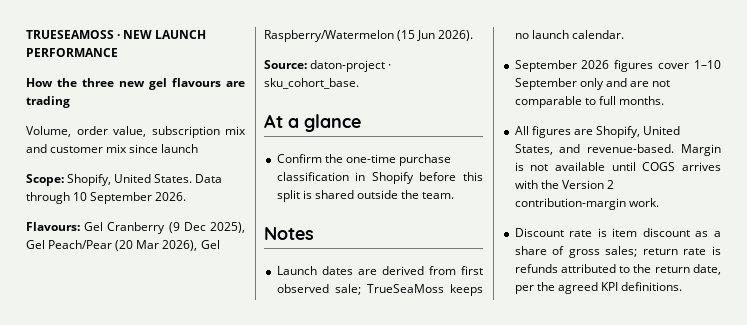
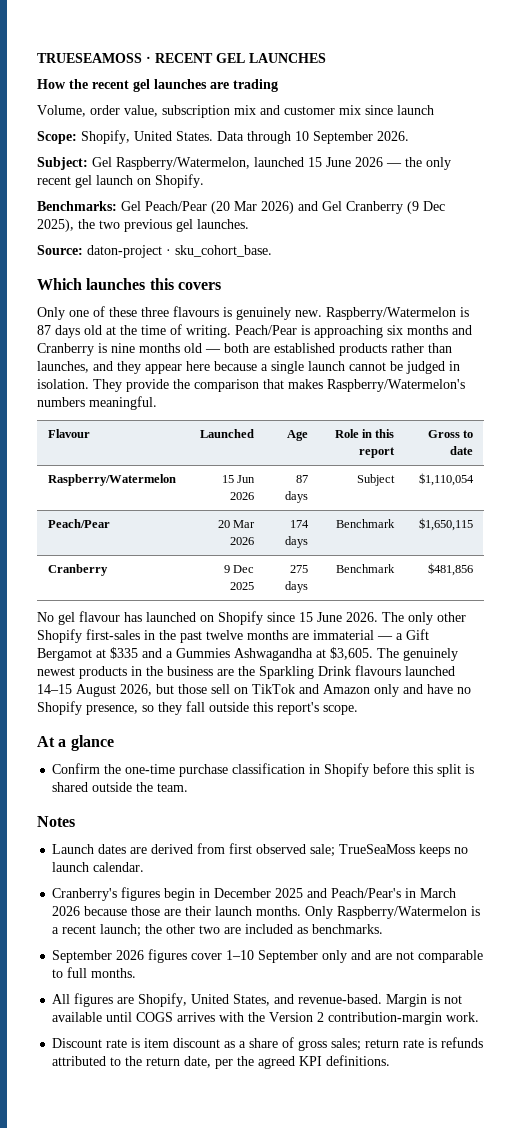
[123,30,207,39] [26,48,118,57] NEW LAUNCH PERFORMANCE -> [155,53,326,63] RECENT GEL LAUNCHES
[82,78,221,90] three new gel flavours -> [92,79,207,92] recent gel launches
[26,222,80,231] Flavours: -> [37,157,451,170] [37,174,204,188] [37,201,318,214] Subject: Gel Raspberry/Watermelon, launched 15 June 2026 — the only recent gel launch on Shopify. // Benchmarks: Gel Peach/Pear (20 Mar 2026) and
[26,240,220,251] [264,30,474,42] [264,60,392,72] [264,78,359,89] Gel Peach/Pear (20 Mar 2026), Gel Raspberry/Watermelon (15 Jun 2026). // Source: daton-project · sku_cohort_base. -> [78,219,249,232] [37,245,272,258] [37,278,221,290] [37,306,469,320] [37,324,472,338] [37,343,452,356] [37,361,460,374] [37,379,465,392] [37,396,157,410] [47,429,90,438] [200,429,255,438] [287,430,309,441] [334,429,395,438] [359,447,396,458] [428,430,474,438] [450,446,474,455] [47,474,176,486] [222,475,256,483] [230,492,255,500] [296,475,309,483] [285,491,309,503] [357,474,396,486] [419,473,475,486] [47,519,110,528] [218,520,256,528] [230,537,255,545] [290,520,310,528] [285,536,309,548] [336,519,396,528] [419,518,474,531] [47,564,108,576] [224,565,255,573] [230,582,255,590] [290,565,309,573] [285,581,309,593] [336,564,396,573] [428,563,474,576] [37,611,466,625] [37,629,429,643] [37,647,458,661] [37,665,455,679] [37,684,471,697] [37,701,358,715] the two previous gel launches. // Source: daton-project · sku_cohort_base. // Which launches this covers // Only one of these three flavours is genuinely new. Raspberry/Watermelon is 87 days old at the time of writing. Peach/Pear is approaching six months and Cranberry is nine months old — both are established products rather than launches, and they appear here because a single launch cannot be judged in isolation. They provide the comparison that makes Raspberry/Watermelon's numbers meaningful. // Flavour | Launched | Age | Role in this report | Gross to date // Raspberry/Watermelon | 15 Jun 2026 | 87 days | Subject | $1,110,054 // Peach/Pear | 20 Mar 2026 | 174 days | Benchmark | $1,650,115 // Cranberry | 9 Dec 2025 | 275 days | Benchmark | $481,856 // No gel flavour has launched on Shopify since 15 June 2026. The only other Shopify first-sales in the past twelve months are immaterial — a Gift Bergamot at $335 and a Gummies Ashwagandha at $3,605. The genuinely newest products in the business are the Sparkling Drink flavours launched 14–15 August 2026, but those sell on TikTok and Amazon only and have no Shopify presence, so they fall outside this report's scope.
(624, 34) none -> [52,887,457,901] [52,906,481,919] [52,924,384,937] // Cranberry's figures begin in December 2025 and Peach/Pear's in March 2026 because those are their launch months. Only Raspberry/Watermelon is a recent launch; the other two are included as benchmarks.

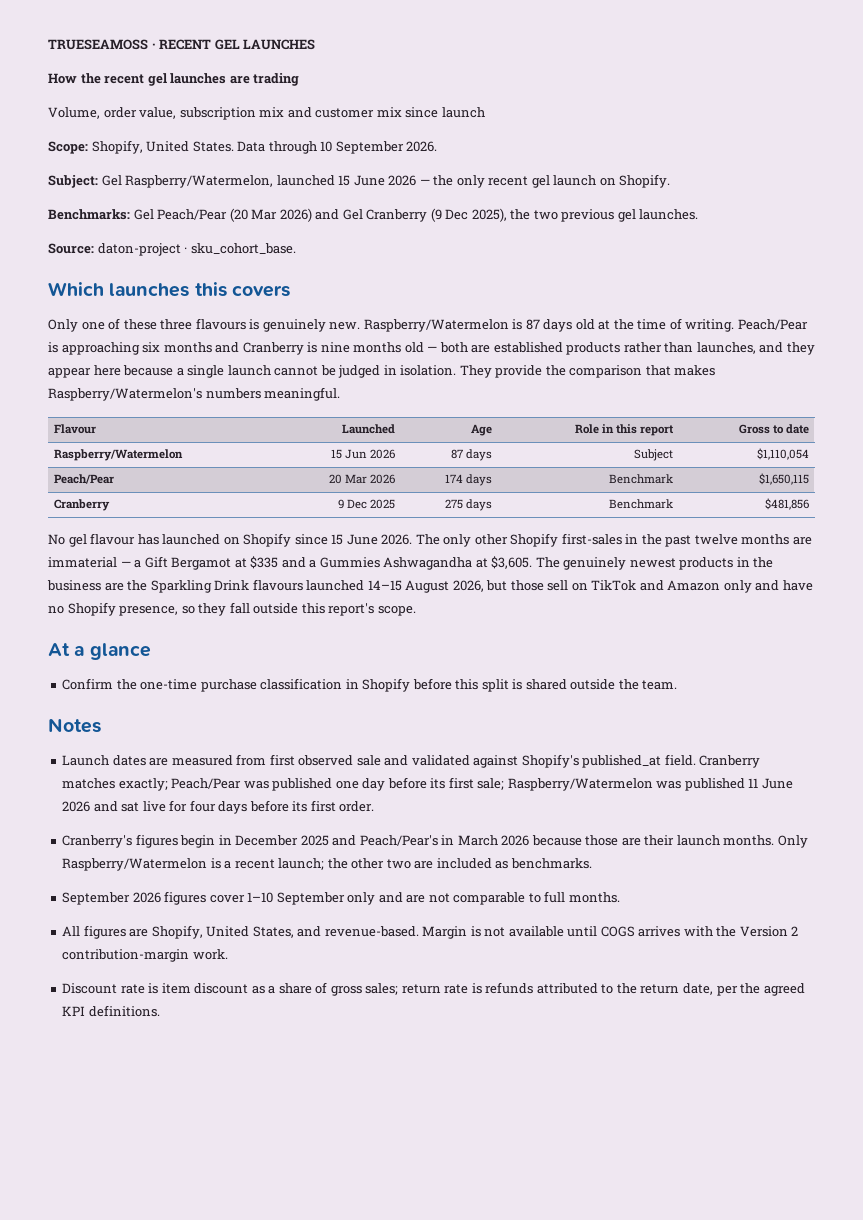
[151,844,194,854] derived -> [171,755,233,766] measured
[310,844,469,857] [52,862,145,872] sale; TrueSeaMoss keeps no launch calendar. -> [356,754,761,768] [62,777,793,791] [62,800,375,814] sale and validated against Shopify's published_at field. Cranberry matches exactly; Peach/Pear was published one day before its first sale; Raspberry/Watermelon was published 11 June 2026 and sat live for four days before its first order.

